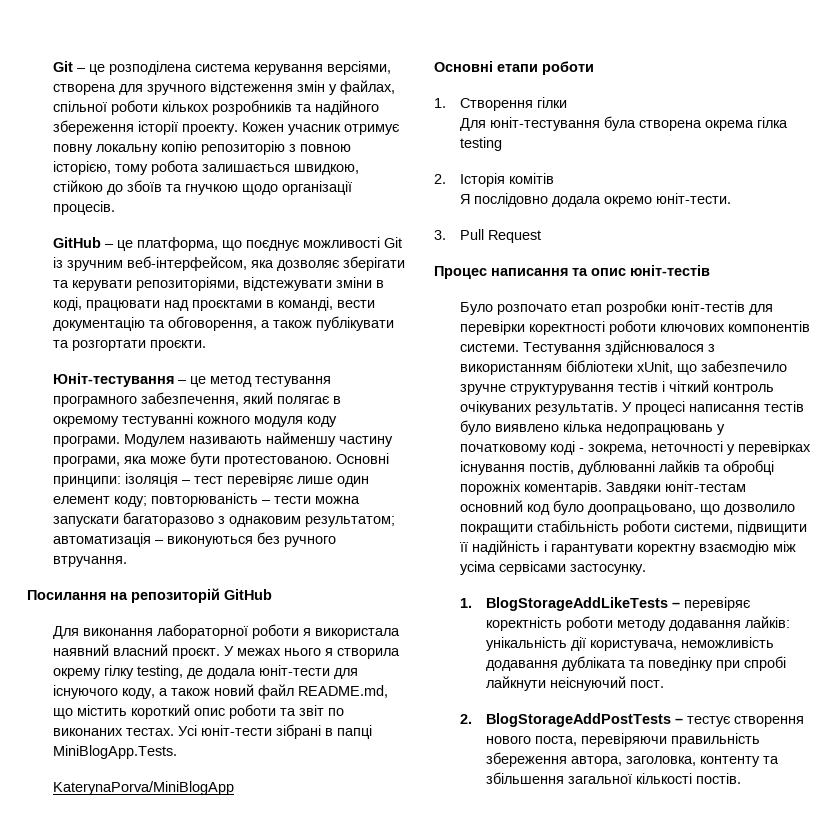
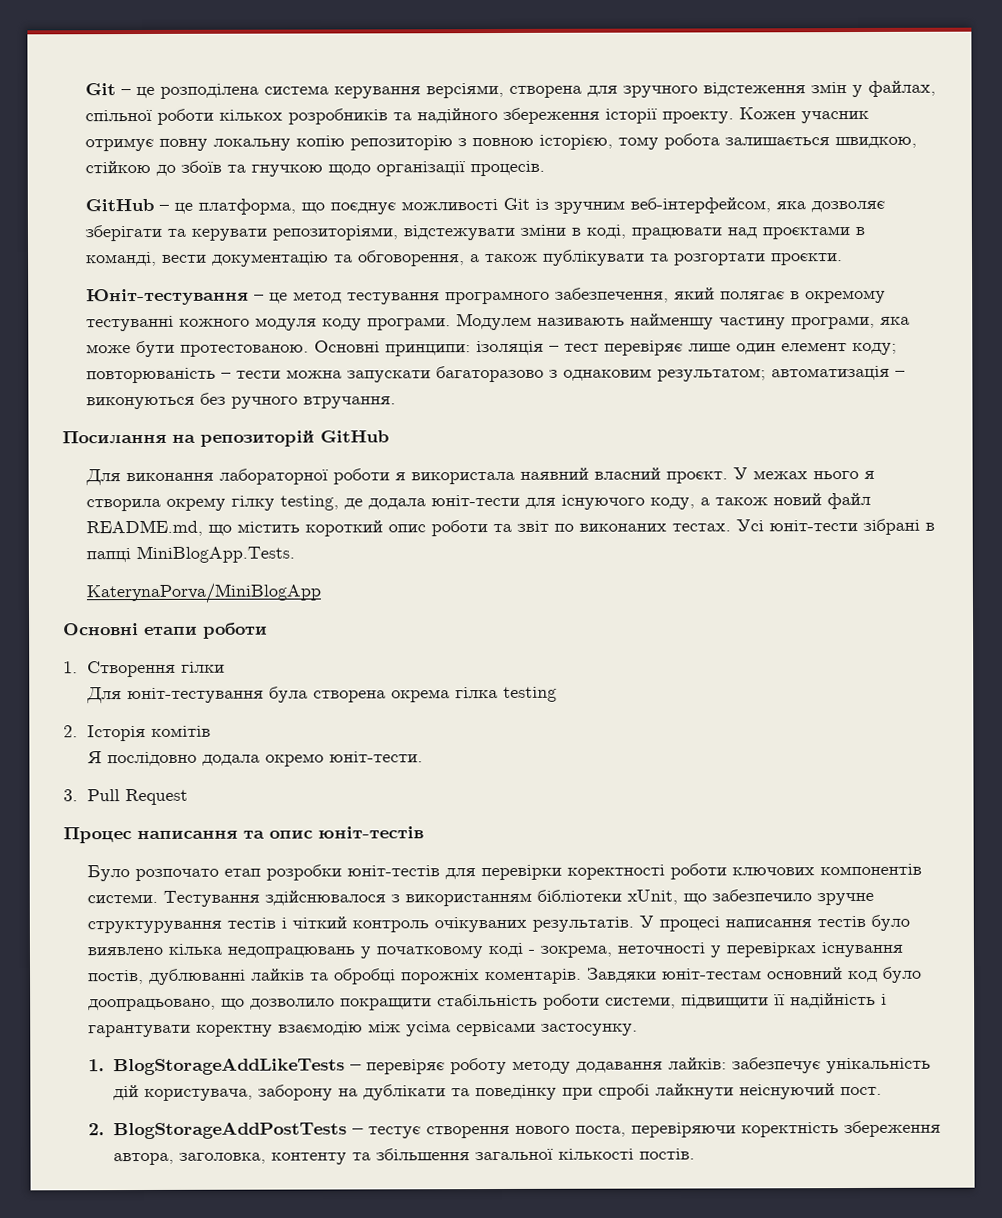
[485,616,613,631] коректність роботи -> [449,1057,507,1075] роботу
[485,637,774,651] [485,656,626,671] унікальність дії користувача, неможливість додавання дубліката -> [731,1057,931,1074] [112,1084,446,1102] забезпечує унікальність дій користувача, заборону на дублікати
[670,733,760,747] правильність -> [740,1122,839,1138] коректність

